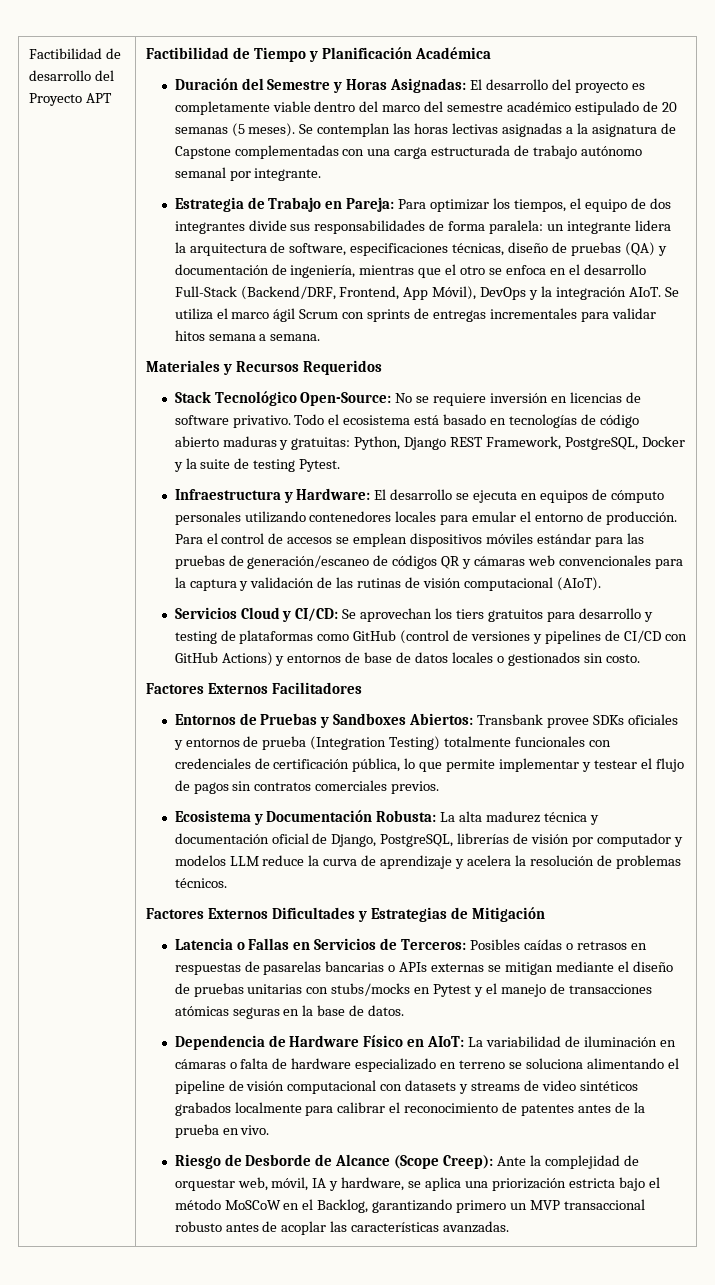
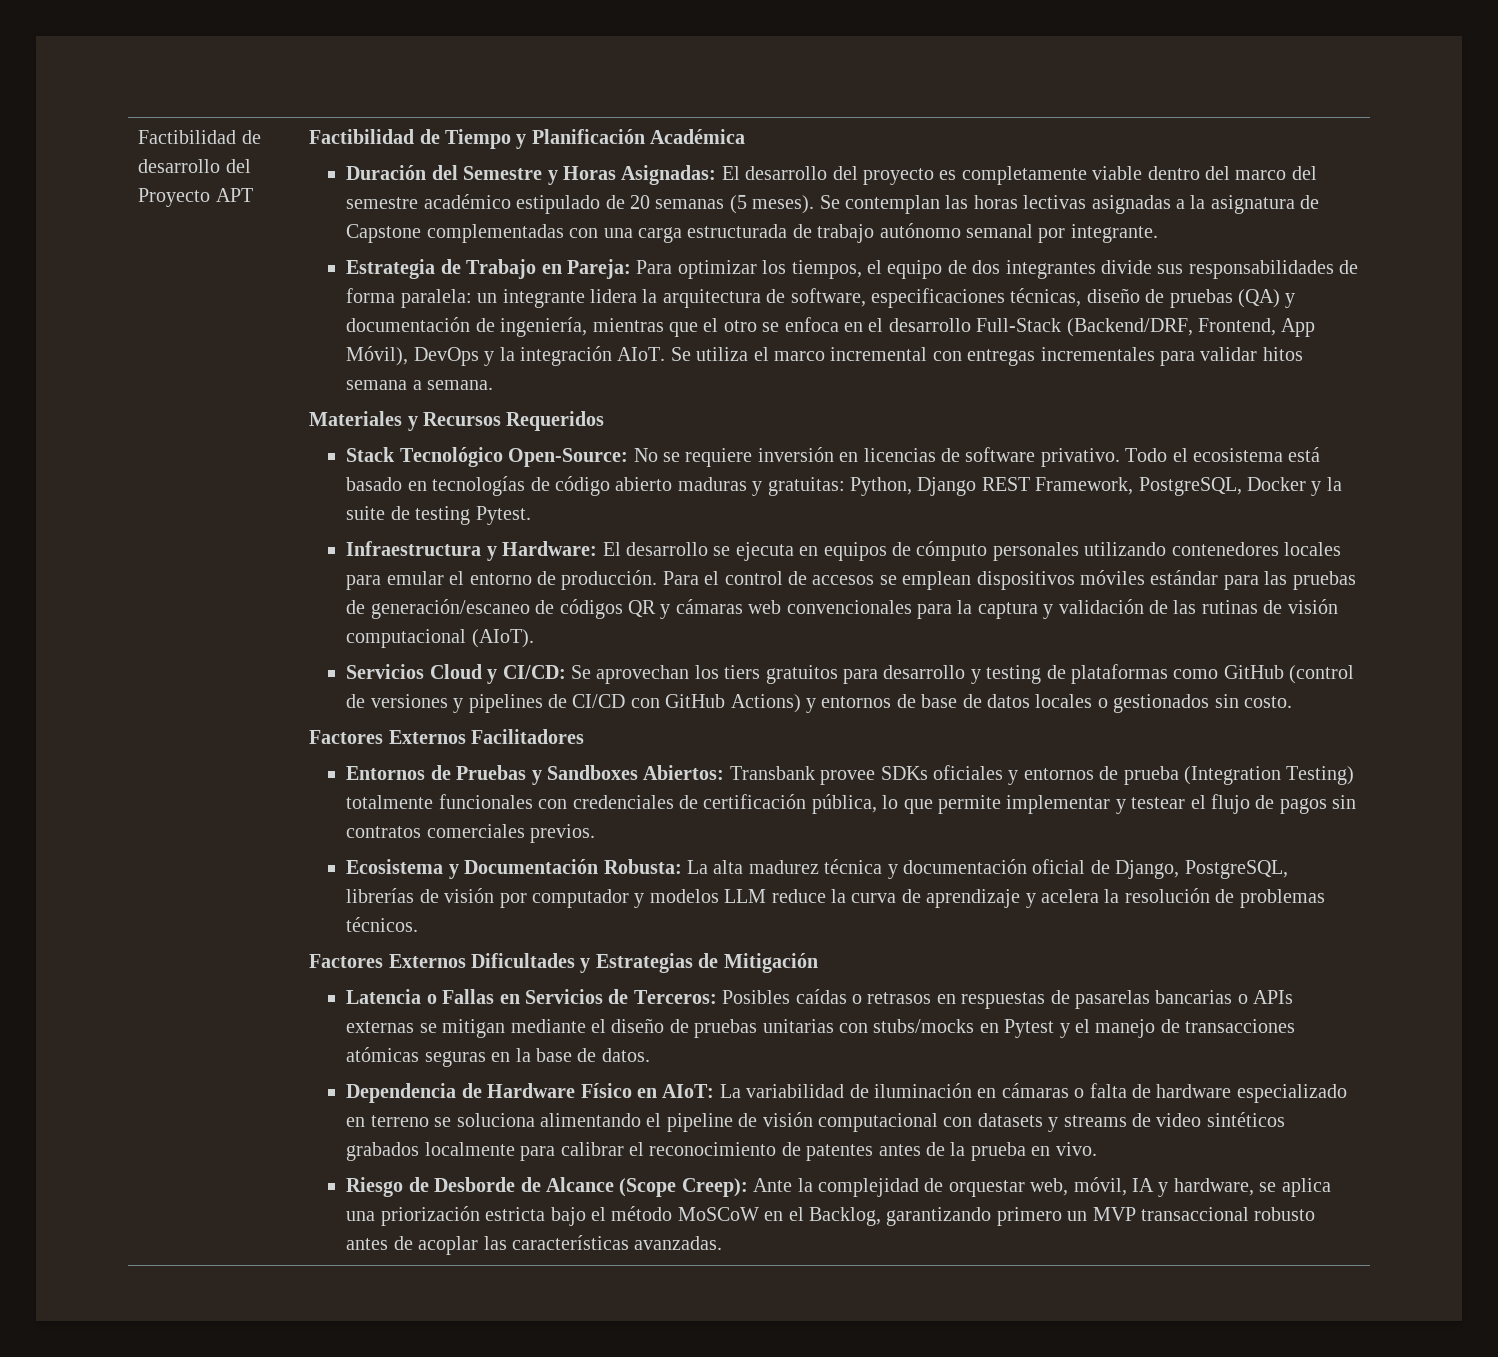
[273,308,429,322] ágil Scrum con sprints de -> [830,347,962,361] incremental con

